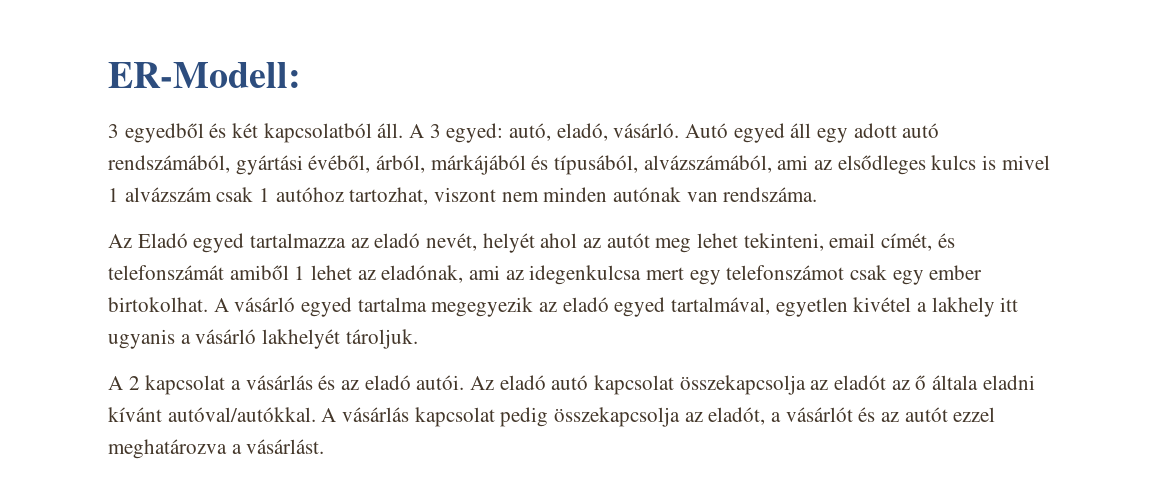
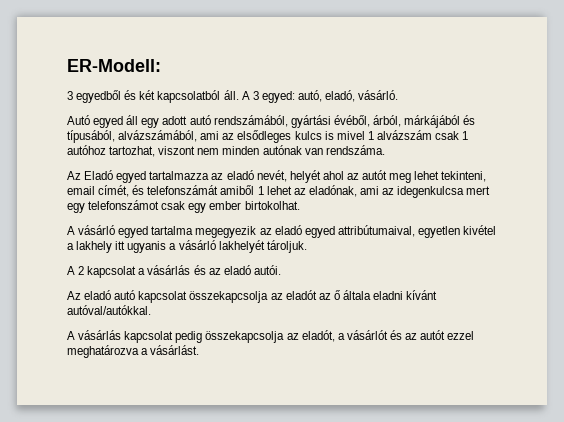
(680, 130) none -> (399, 95) //
(208, 304) none -> (300, 205) //
[671,297,771,315] tartalmával, -> [337,225,415,237] attribútumaival,
(465, 382) none -> (281, 270) //
(316, 414) none -> (151, 310) //

